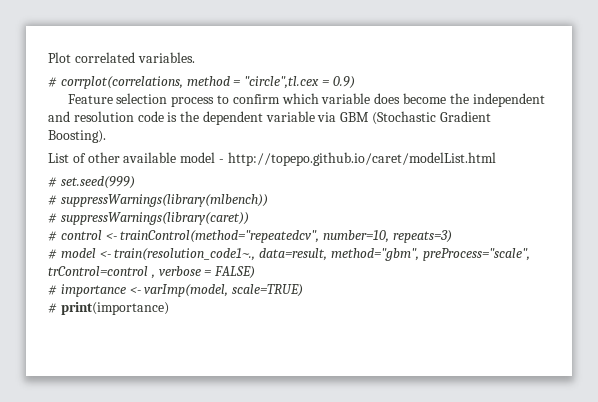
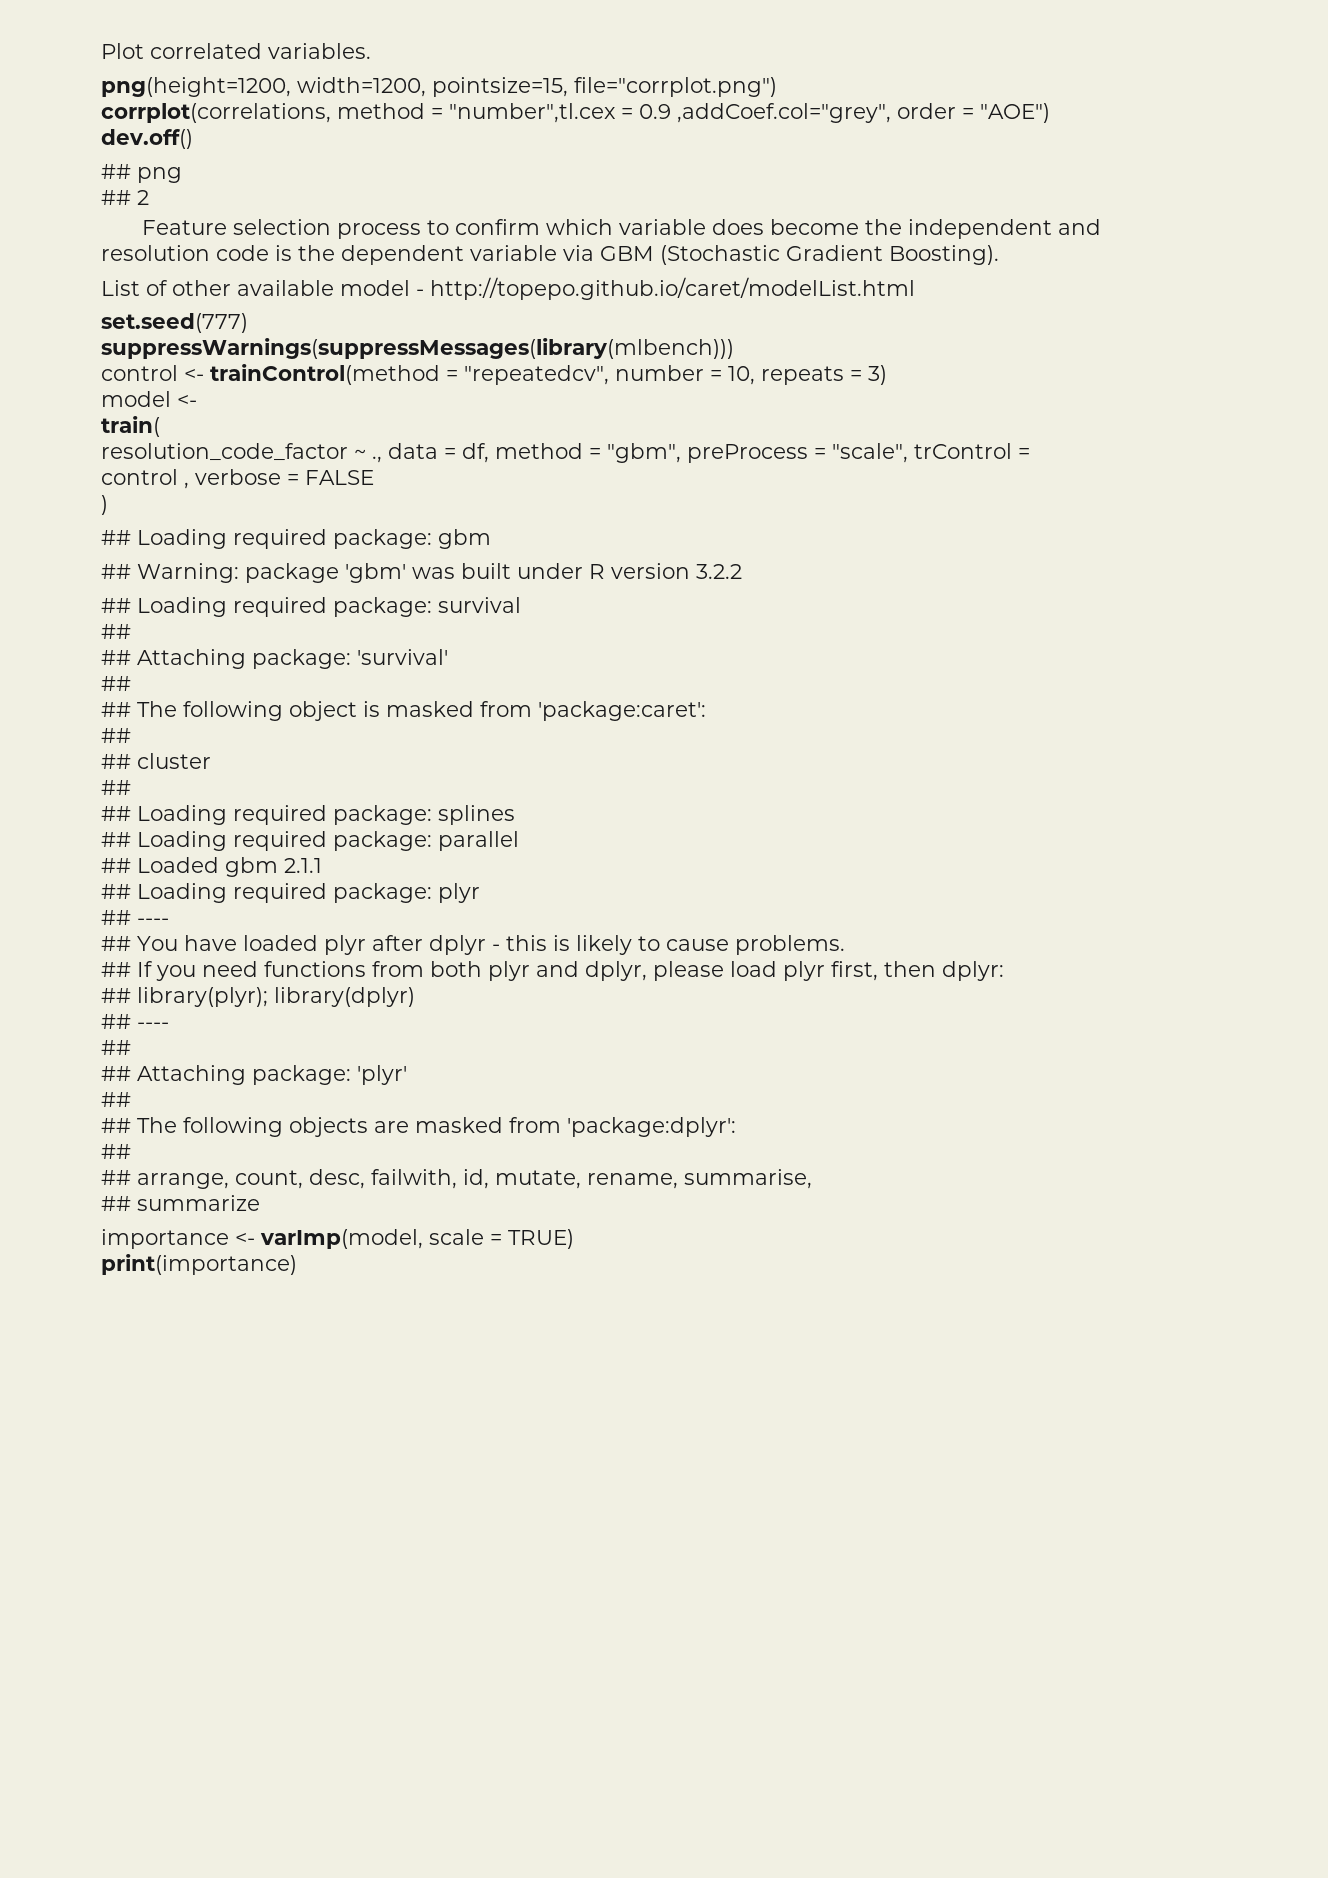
[48,76,355,89] # corrplot(correlations, method = "circle",tl.cex = 0.9) -> [101,77,777,97] [101,103,1050,123] [101,129,193,149] [101,164,182,183] [101,190,149,205] png(height=1200, width=1200, pointsize=15, file="corrplot.png") // corrplot(correlations, method = "number",tl.cex = 0.9 ,addCoef.col="grey", order = "AOE") // dev.off() // ## png // ## 2
[48,176,135,189] [48,194,268,207] [48,212,249,225] [48,230,452,243] [48,248,530,261] [48,266,256,279] [48,284,304,297] [48,303,57,313] # set.seed(999) // # suppressWarnings(library(mlbench)) // # suppressWarnings(library(caret)) // # control <- trainControl(method="repeatedcv", number=10, repeats=3) // # model <- train(resolution_code1~., data=result, method="gbm", preProcess="scale", trControl=control , verbose = FALSE) // # importance <- varImp(model, scale=TRUE) // # -> [101,313,248,333] [101,338,734,359] [101,364,887,385] [101,391,197,407] [101,416,160,437] [101,443,1030,463] [101,469,374,489] [101,495,108,515] [101,529,491,549] [101,563,742,583] [101,597,521,617] [101,624,131,639] [101,649,448,669] [101,676,131,691] [101,701,706,721] [101,728,131,743] [101,753,211,769] [101,780,131,795] [101,805,515,825] [101,831,519,851] [101,857,322,877] [101,883,480,903] [101,910,169,925] [101,935,845,955] [101,961,1004,981] [101,987,415,1007] [101,1014,169,1029] [101,1040,131,1055] [101,1065,407,1085] [101,1092,131,1107] [101,1117,736,1137] [101,1144,131,1159] [101,1169,812,1189] [101,1195,260,1211] [101,1229,574,1249] set.seed(777) // suppressWarnings(suppressMessages(library(mlbench))) // control <- trainControl(method = "repeatedcv", number = 10, repeats = 3) // model <- // train( // resolution_code_factor ~ ., data = df, method = "gbm", preProcess = "scale", trControl = // control , verbose = FALSE // ) // ## Loading required package: gbm // ## Warning: package 'gbm' was built under R version 3.2.2 // ## Loading required package: survival // ## // ## Attaching package: 'survival' // ## // ## The following object is masked from 'package:caret': // ## // ## cluster // ## // ## Loading required package: splines // ## Loading required package: parallel // ## Loaded gbm 2.1.1 // ## Loading required package: plyr // ## ---- // ## You have loaded plyr after dplyr - this is likely to cause problems. // ## If you need functions from both plyr and dplyr, please load plyr first, then dplyr: // ## library(plyr); library(dplyr) // ## ---- // ## // ## Attaching package: 'plyr' // ## // ## The following objects are masked from 'package:dplyr': // ## // ## arrange, count, desc, failwith, id, mutate, rename, summarise, // ## summarize // importance <- varImp(model, scale = TRUE) //

